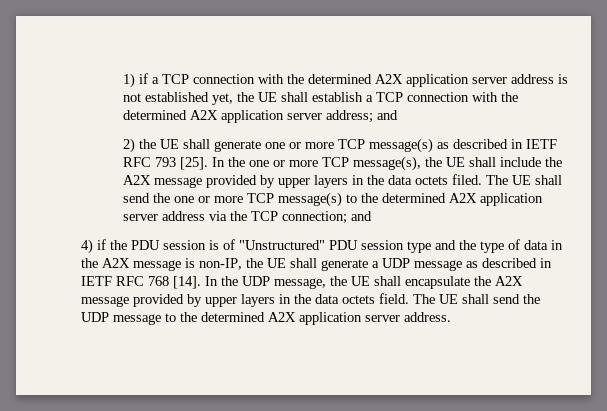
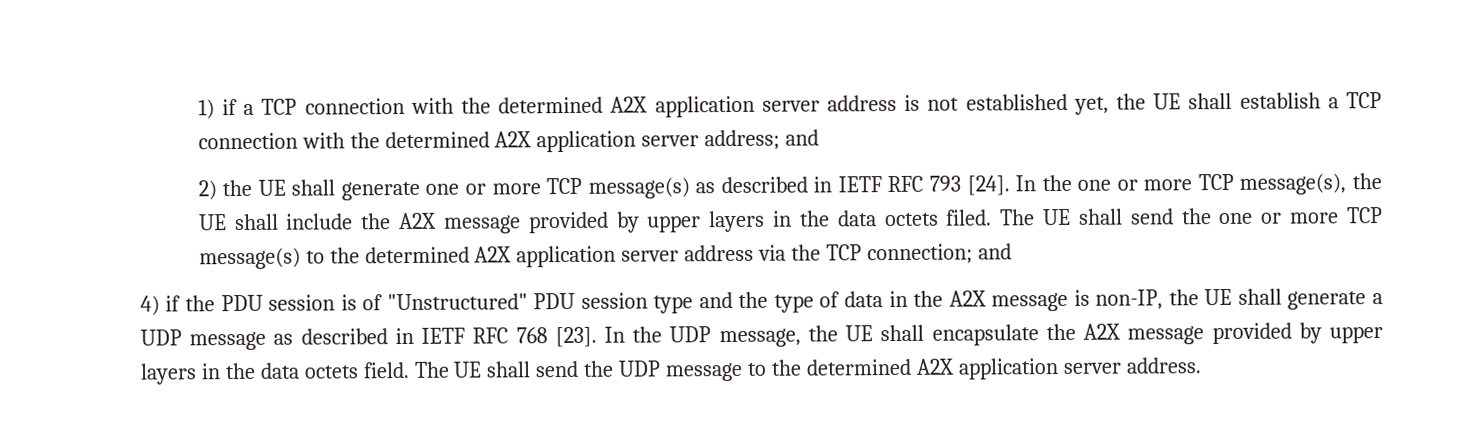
[179,157,208,170] [25]. -> [966,175,1010,196] [24].
[172,276,201,289] [14]. -> [554,326,597,348] [23].

